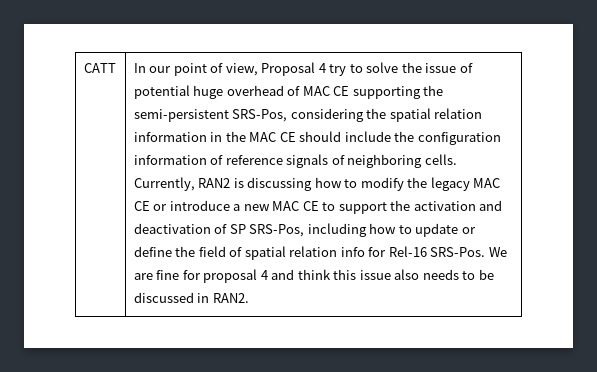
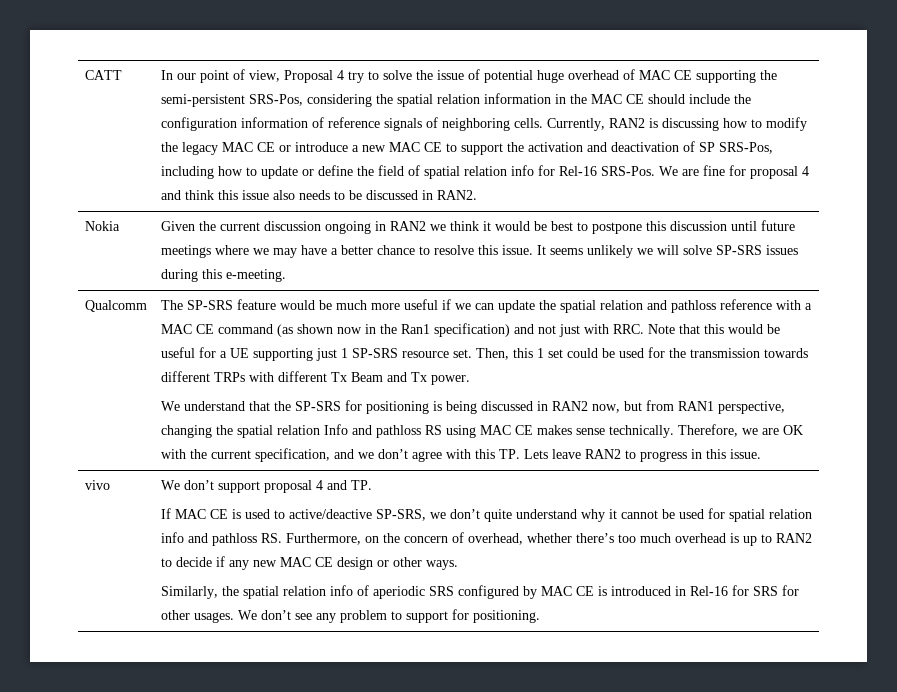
(249, 298) none -> [84,221,120,231] [160,220,795,234] [160,245,798,258] [160,269,286,282] [84,300,147,312] [160,299,812,313] [160,323,780,337] [160,347,808,361] [160,371,470,385] [160,400,785,414] [160,424,803,438] [160,448,761,462] [84,480,110,490] [160,480,372,493] [160,508,812,522] [160,532,812,546] [160,556,458,570] [160,585,799,599] [160,609,540,623] // Nokia | Given the current discussion ongoing in RAN2 we think it would be best to postpone this discussion until future meetings where we may have a better chance to resolve this issue. It seems unlikely we will solve SP-SRS issues during this e-meeting. // Qualcomm | The SP-SRS feature would be much more useful if we can update the spatial relation and pathloss reference with a MAC CE command (as shown now in the Ran1 specification) and not just with RRC. Note that this would be useful for a UE supporting just 1 SP-SRS resource set. Then, this 1 set could be used for the transmission towards different TRPs with different Tx Beam and Tx power. // We understand that the SP-SRS for positioning is being discussed in RAN2 now, but from RAN1 perspective, changing the spatial relation Info and pathloss RS using MAC CE makes sense technically. Therefore, we are OK with the current specification, and we don’t agree with this TP. Lets leave RAN2 to progress in this issue. // vivo | We don’t support proposal 4 and TP. // If MAC CE is used to active/deactive SP-SRS, we don’t quite understand why it cannot be used for spatial relation info and pathloss RS. Furthermore, on the concern of overhead, whether there’s too much overhead is up to RAN2 to decide if any new MAC CE design or other ways. // Similarly, the spatial relation info of aperiodic SRS configured by MAC CE is introduced in Rel-16 for SRS for other usages. We don’t see any problem to support for positioning.

